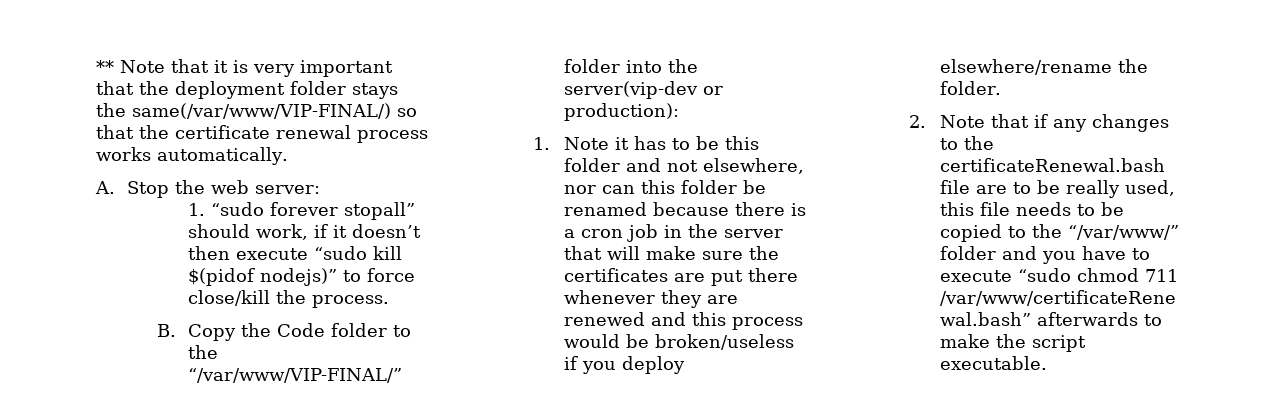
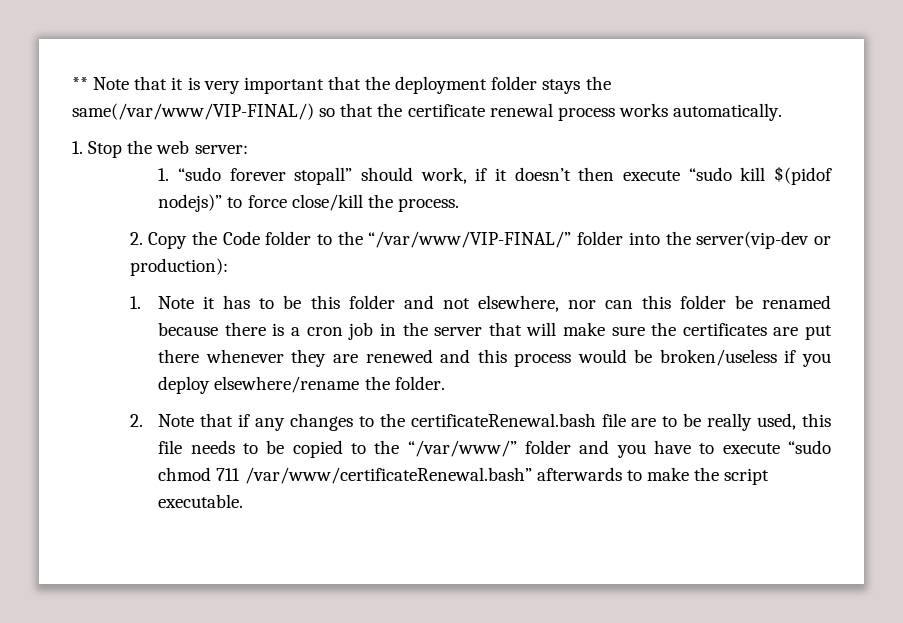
[95,181,115,194] A. -> [72,141,83,154] 1.
[156,324,176,337] B. -> [129,232,143,245] 2.

